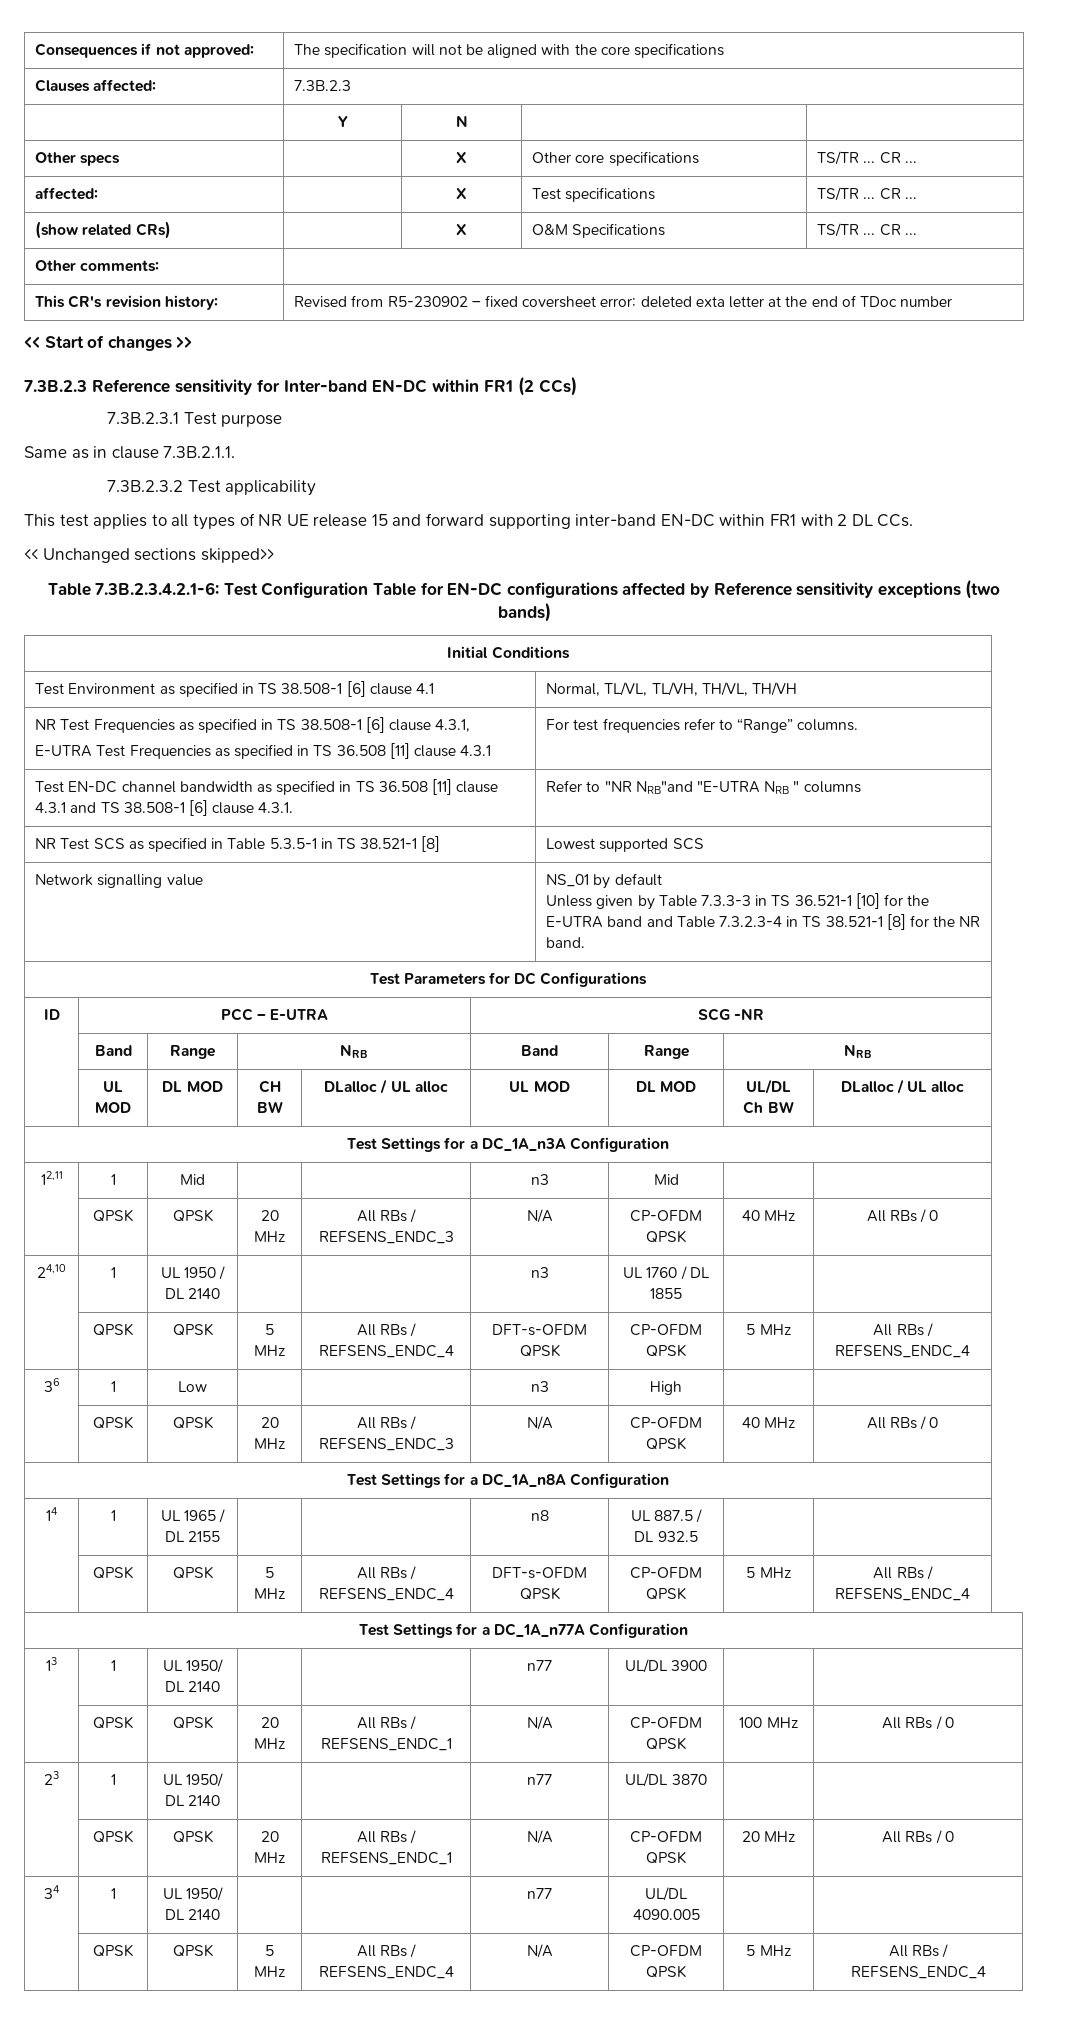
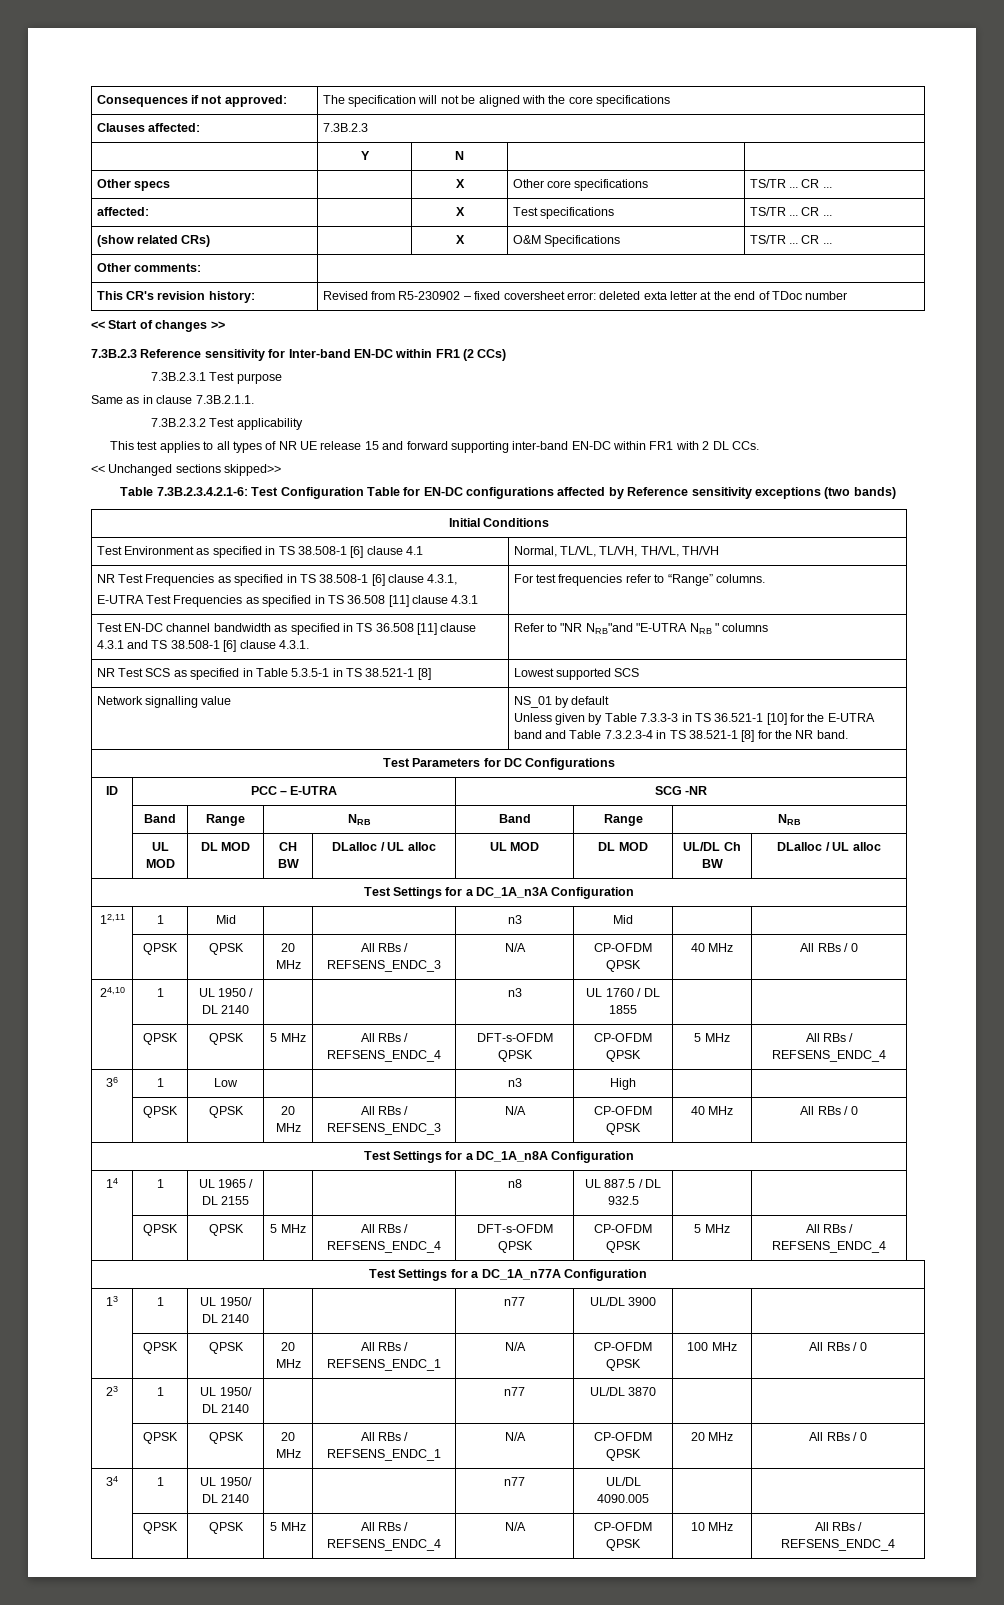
[746,1945,756,1956] 5 -> [690,1522,705,1531] 10

